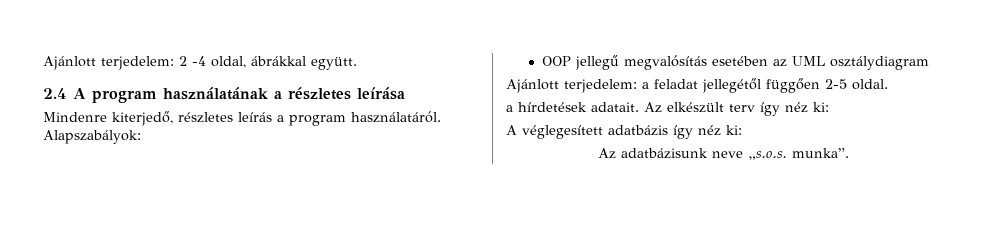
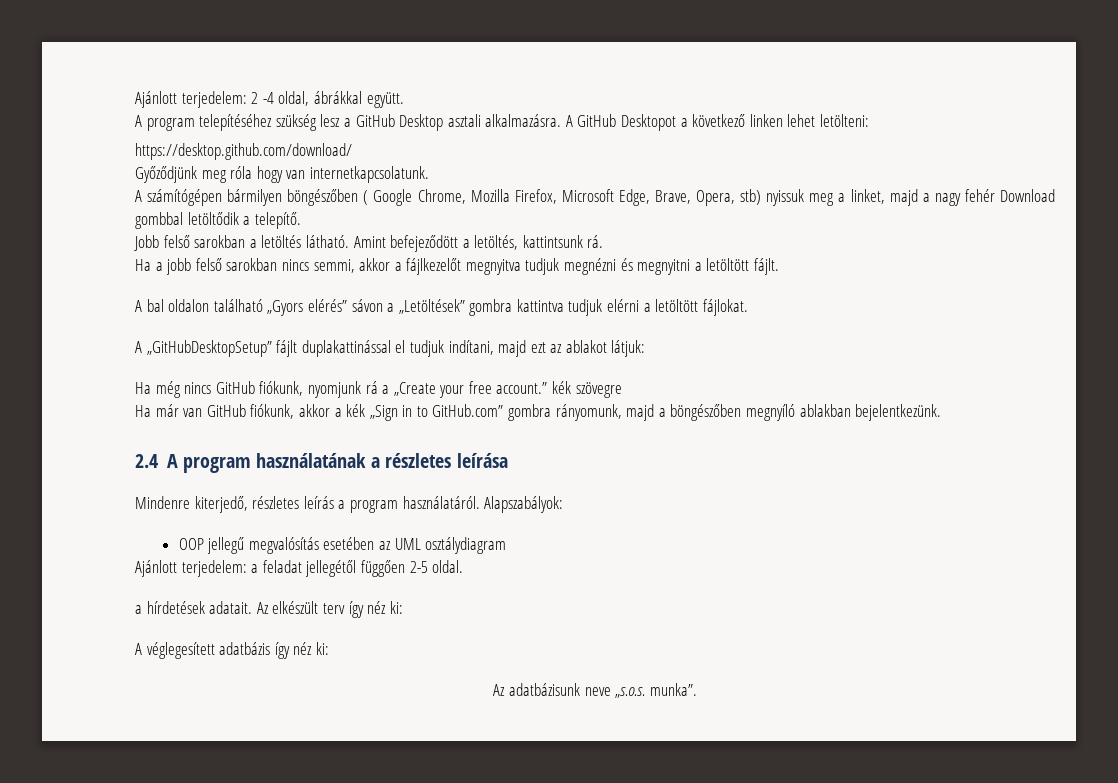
(357, 63) none -> [135,114,870,131] [135,143,352,160] [135,166,429,183] [135,189,1056,206] [135,212,301,229] [134,235,604,252] [135,258,780,275] [135,299,748,316] [135,340,646,357] [135,381,622,398] [135,404,942,421] // A program telepítéséhez szükség lesz a GitHub Desktop asztali alkalmazásra. A GitHub Desktopot a következő linken lehet letölteni: // https://desktop.github.com/download/ // Győződjünk meg róla hogy van internetkapcsolatunk. // A számítógépen bármilyen böngészőben ( Google Chrome, Mozilla Firefox, Microsoft Edge, Brave, Opera, stb) nyissuk meg a linket, majd a nagy fehér Download gombbal letöltődik a telepítő. // Jobb felső sarokban a letöltés látható. Amint befejeződött a letöltés, kattintsunk rá. // Ha a jobb felső sarokban nincs semmi, akkor a fájlkezelőt megnyitva tudjuk megnézni és megnyitni a letöltött fájlt. // A bal oldalon található „Gyors elérés” sávon a „Letöltések” gombra kattintva tudjuk elérni a letöltött fájlokat. // A „GitHubDesktopSetup” fájlt duplakattinással el tudjuk indítani, majd ezt az ablakot látjuk: // Ha még nincs GitHub fiókunk, nyomjunk rá a „Create your free account.” kék szövegre // Ha már van GitHub fiókunk, akkor a kék „Sign in to GitHub.com” gombra rányomunk, majd a böngészőben megnyíló ablakban bejelentkezünk.

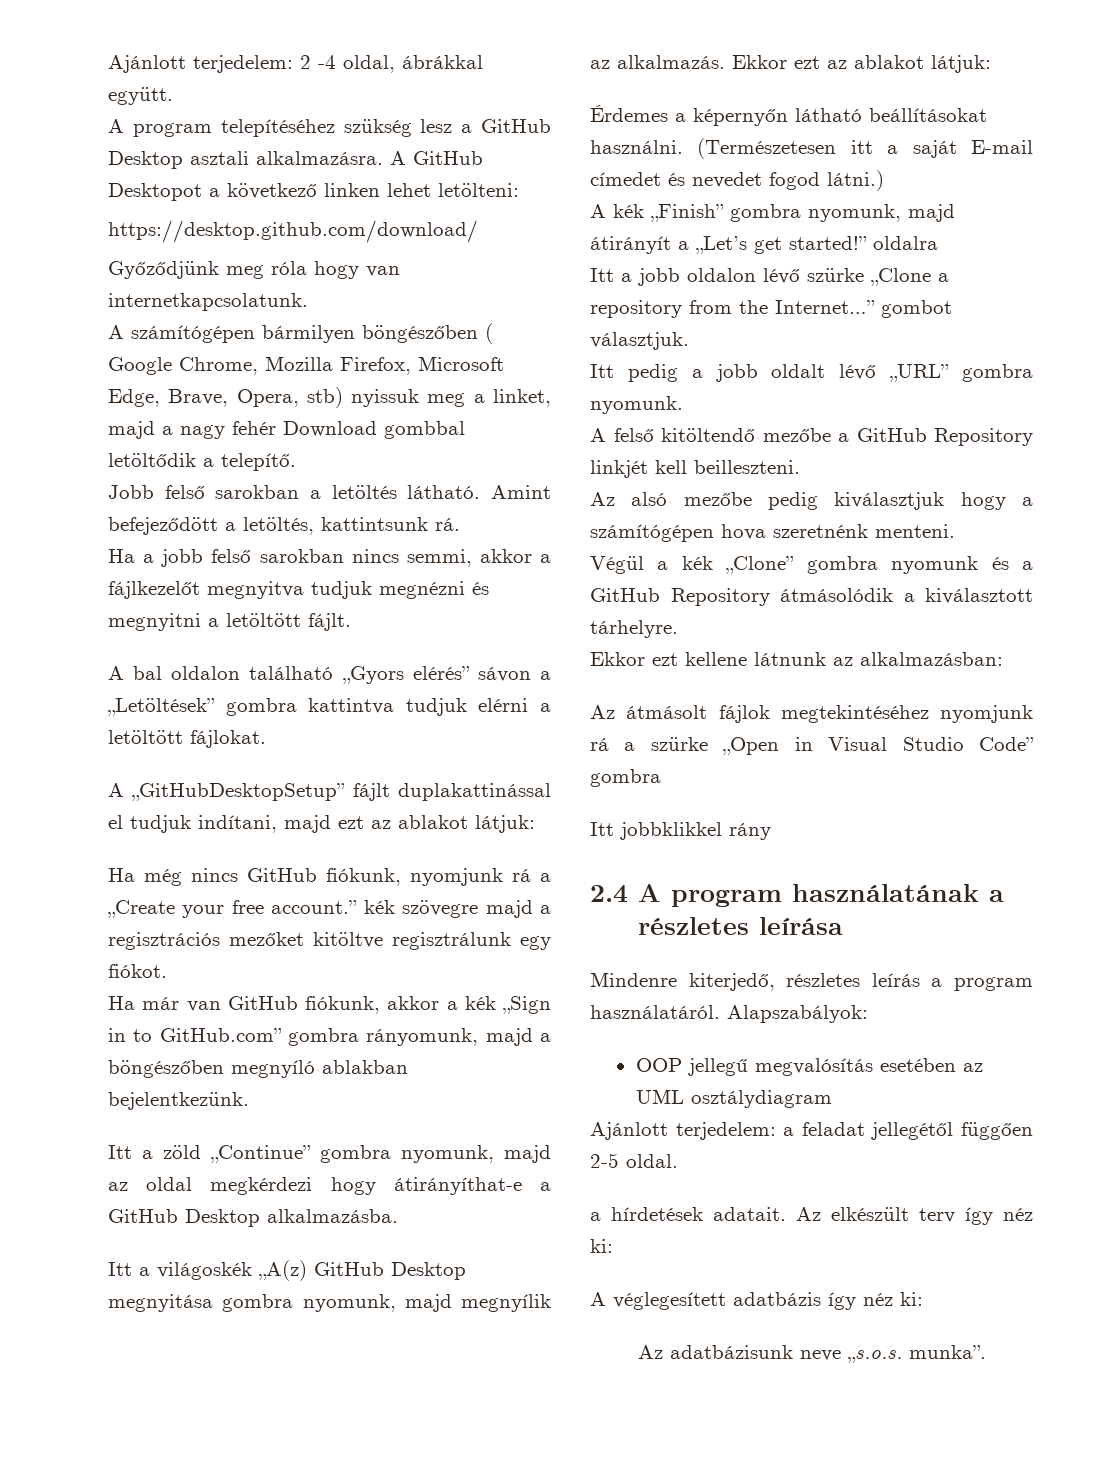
(622, 390) none -> [485,900,551,918] [108,932,551,950] [108,964,167,978] majd a regisztrációs mezőket kitöltve regisztrálunk egy fiókot.
(942, 412) none -> [108,1145,551,1164] [108,1177,551,1195] [108,1209,398,1227] [108,1260,466,1281] [108,1294,551,1312] [590,55,991,73] [590,105,987,126] [590,138,1033,159] [590,170,884,191] [590,204,955,223] [590,236,938,255] [590,268,949,287] [590,300,952,318] [590,332,689,350] [590,364,1033,383] [590,396,683,414] [590,428,1033,446] [590,460,800,478] [590,492,1033,510] [590,524,955,542] [590,556,1033,575] [590,588,1033,606] [590,620,678,638] [590,652,1003,666] [590,705,1033,723] [590,737,1034,756] [590,769,661,787] [590,822,771,840] // Itt a zöld „Continue” gombra nyomunk, majd az oldal megkérdezi hogy átirányíthat-e a GitHub Desktop alkalmazásba. // Itt a világoskék „A(z) GitHub Desktop megnyitása gombra nyomunk, majd megnyílik az alkalmazás. Ekkor ezt az ablakot látjuk: // Érdemes a képernyőn látható beállításokat használni. (Természetesen itt a saját E-mail címedet és nevedet fogod látni.) // A kék „Finish” gombra nyomunk, majd átirányít a „Let’s get started!” oldalra // Itt a jobb oldalon lévő szürke „Clone a repository from the Internet…” gombot választjuk. // Itt pedig a jobb oldalt lévő „URL” gombra nyomunk. // A felső kitöltendő mezőbe a GitHub Repository linkjét kell beilleszteni. // Az alsó mezőbe pedig kiválasztjuk hogy a számítógépen hova szeretnénk menteni. // Végül a kék „Clone” gombra nyomunk és a GitHub Repository átmásolódik a kiválasztott tárhelyre. // Ekkor ezt kellene látnunk az alkalmazásban: // Az átmásolt fájlok megtekintéséhez nyomjunk rá a szürke „Open in Visual Studio Code” gombra // Itt jobbklikkel rány

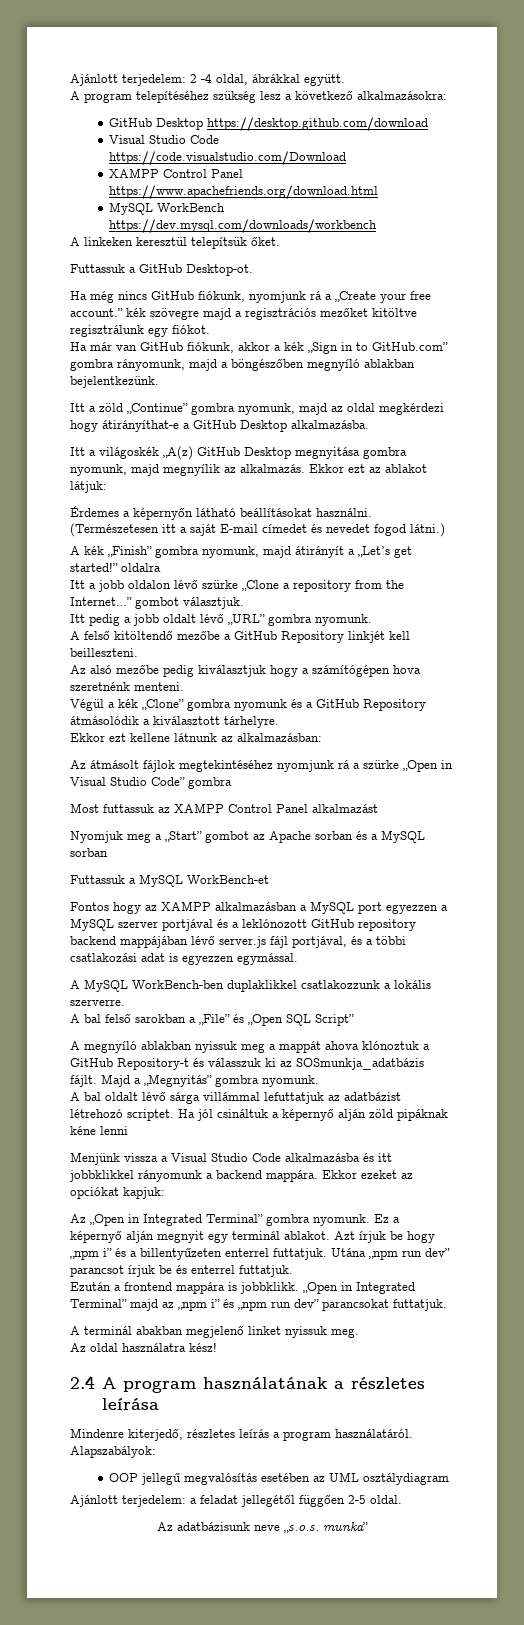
[480,119,551,133] [108,151,483,169] [108,183,519,201] [108,220,478,243] [108,261,400,279] [108,293,308,311] [108,323,493,344] [108,356,504,375] [108,387,551,408] [108,421,465,439] [108,453,296,471] [108,485,551,499] [108,517,460,535] [108,549,551,567] [108,581,489,599] [108,613,351,631] [108,666,551,685] [108,698,551,717] [108,730,266,748] [108,783,551,802] [108,815,535,833] GitHub Desktop asztali alkalmazásra. A GitHub Desktopot a következő linken lehet letölteni: // https://desktop.github.com/download/ // Győződjünk meg róla hogy van internetkapcsolatunk. // A számítógépen bármilyen böngészőben ( Google Chrome, Mozilla Firefox, Microsoft Edge, Brave, Opera, stb) nyissuk meg a linket, majd a nagy fehér Download gombbal letöltődik a telepítő. // Jobb felső sarokban a letöltés látható. Amint befejeződött a letöltés, kattintsunk rá. // Ha a jobb felső sarokban nincs semmi, akkor a fájlkezelőt megnyitva tudjuk megnézni és megnyitni a letöltött fájlt. // A bal oldalon található „Gyors elérés” sávon a „Letöltések” gombra kattintva tudjuk elérni a letöltött fájlokat. // A „GitHubDesktopSetup” fájlt duplakattinással el tudjuk indítani, majd ezt az ablakot látjuk: -> [295,91,447,100] [109,117,429,131] [109,135,220,144] [109,151,347,165] [109,168,244,178] [109,185,379,199] [109,202,226,215] [109,219,378,233] [70,237,280,249] [70,264,253,276] következő alkalmazásokra: // GitHub Desktop https://desktop.github.com/download // Visual Studio Code https://code.visualstudio.com/Download // XAMPP Control Panel https://www.apachefriends.org/download.html // MySQL WorkBench https://dev.mysql.com/downloads/workbench // A linkeken keresztül telepítsük őket. // Futtassuk a GitHub Desktop-ot.
[590,822,771,840] Itt jobbklikkel rány -> [70,803,378,813] [70,830,425,843] [70,848,108,857] [70,874,269,887] [70,901,448,914] [70,918,416,931] [70,936,406,948] [70,953,298,965] [70,979,431,992] [70,999,125,1006] [70,1014,354,1026] [70,1041,430,1053] [70,1058,424,1070] [70,1074,319,1087] [70,1092,401,1104] [70,1109,448,1121] [70,1126,128,1135] [70,1152,392,1165] [69,1170,413,1182] [70,1187,165,1199] [70,1214,400,1226] [70,1231,435,1243] [70,1248,450,1260] [70,1265,293,1277] [70,1282,415,1294] [70,1299,447,1311] [70,1326,359,1338] [70,1342,217,1352] Most futtassuk az XAMPP Control Panel alkalmazást // Nyomjuk meg a „Start” gombot az Apache sorban és a MySQL sorban // Futtassuk a MySQL WorkBench-et // Fontos hogy az XAMPP alkalmazásban a MySQL port egyezzen a MySQL szerver portjával és a leklónozott GitHub repository backend mappájában lévő server.js fájl portjával, és a többi csatlakozási adat is egyezzen egymással. // A MySQL WorkBench-ben duplaklikkel csatlakozzunk a lokális szerverre. // A bal felső sarokban a „File” és „Open SQL Script” // A megnyíló ablakban nyissuk meg a mappát ahova klónoztuk a GitHub Repository-t és válasszuk ki az SOSmunkja_adatbázis fájlt. Majd a „Megnyitás” gombra nyomunk. // A bal oldalt lévő sárga villámmal lefuttatjuk az adatbázist létrehozó scriptet. Ha jól csináltuk a képernyő alján zöld pipáknak kéne lenni // Menjünk vissza a Visual Studio Code alkalmazásba és itt jobbklikkel rányomunk a backend mappára. Ekkor ezeket az opciókat kapjuk: // Az „Open in Integrated Terminal” gombra nyomunk. Ez a képernyő alján megnyit egy terminál ablakot. Azt írjuk be hogy „npm i” és a billentyűzeten enterrel futtatjuk. Utána „npm run dev” parancsot írjuk be és enterrel futtatjuk. // Ezután a frontend mappára is jobbklikk. „Open in Integrated Terminal” majd az „npm i” és „npm run dev” parancsokat futtatjuk. // A terminál abakban megjelenő linket nyissuk meg. // Az oldal használatra kész!
[590,1207,1033,1225] [590,1239,613,1253] [590,1292,923,1310] // a hírdetések adatait. Az elkészült terv így néz ki: // A véglegesített adatbázis így néz ki: -> (402, 1499) none
[908,1345,986,1359] munka”. -> [323,1522,368,1531] munka”

